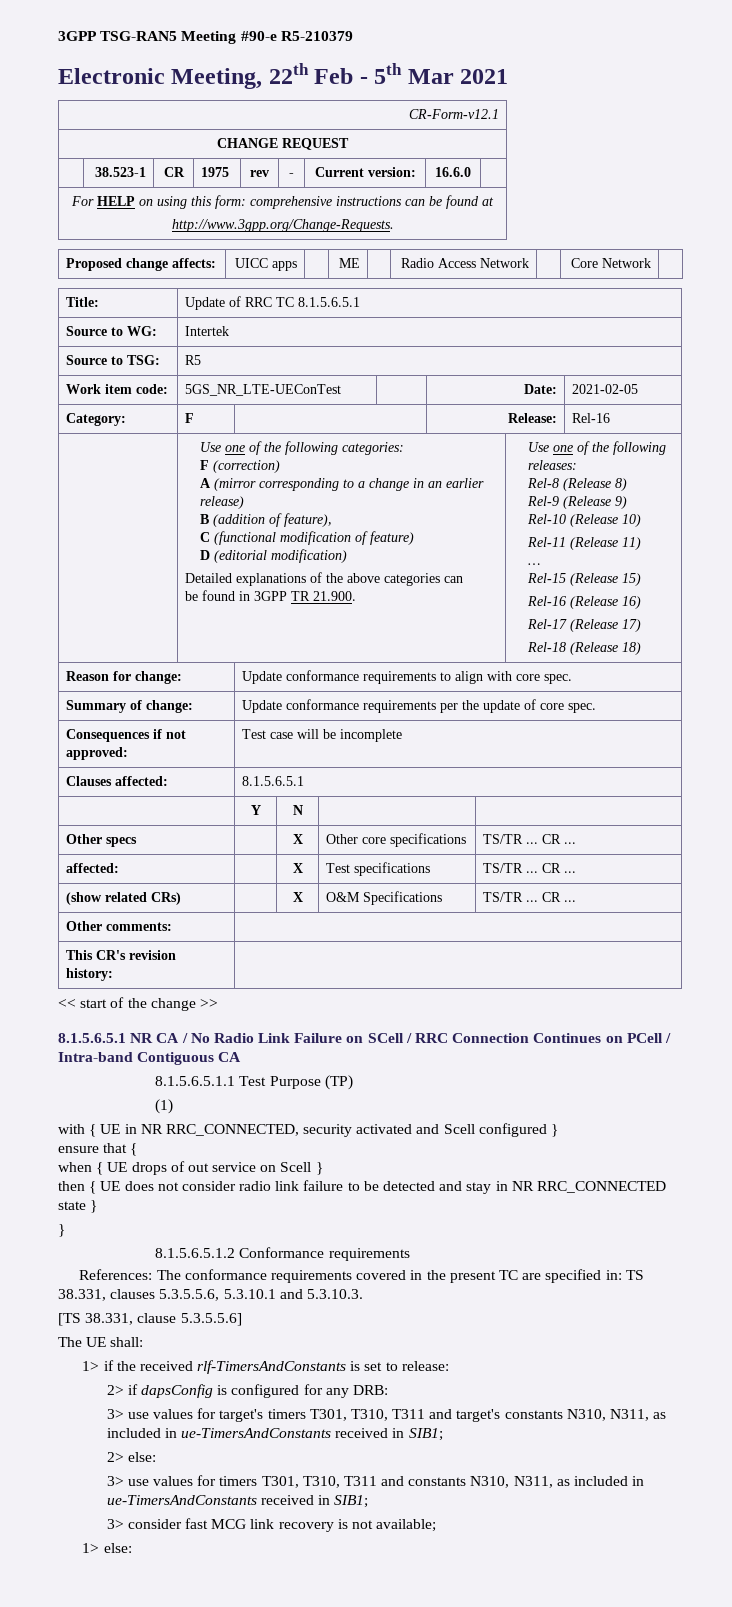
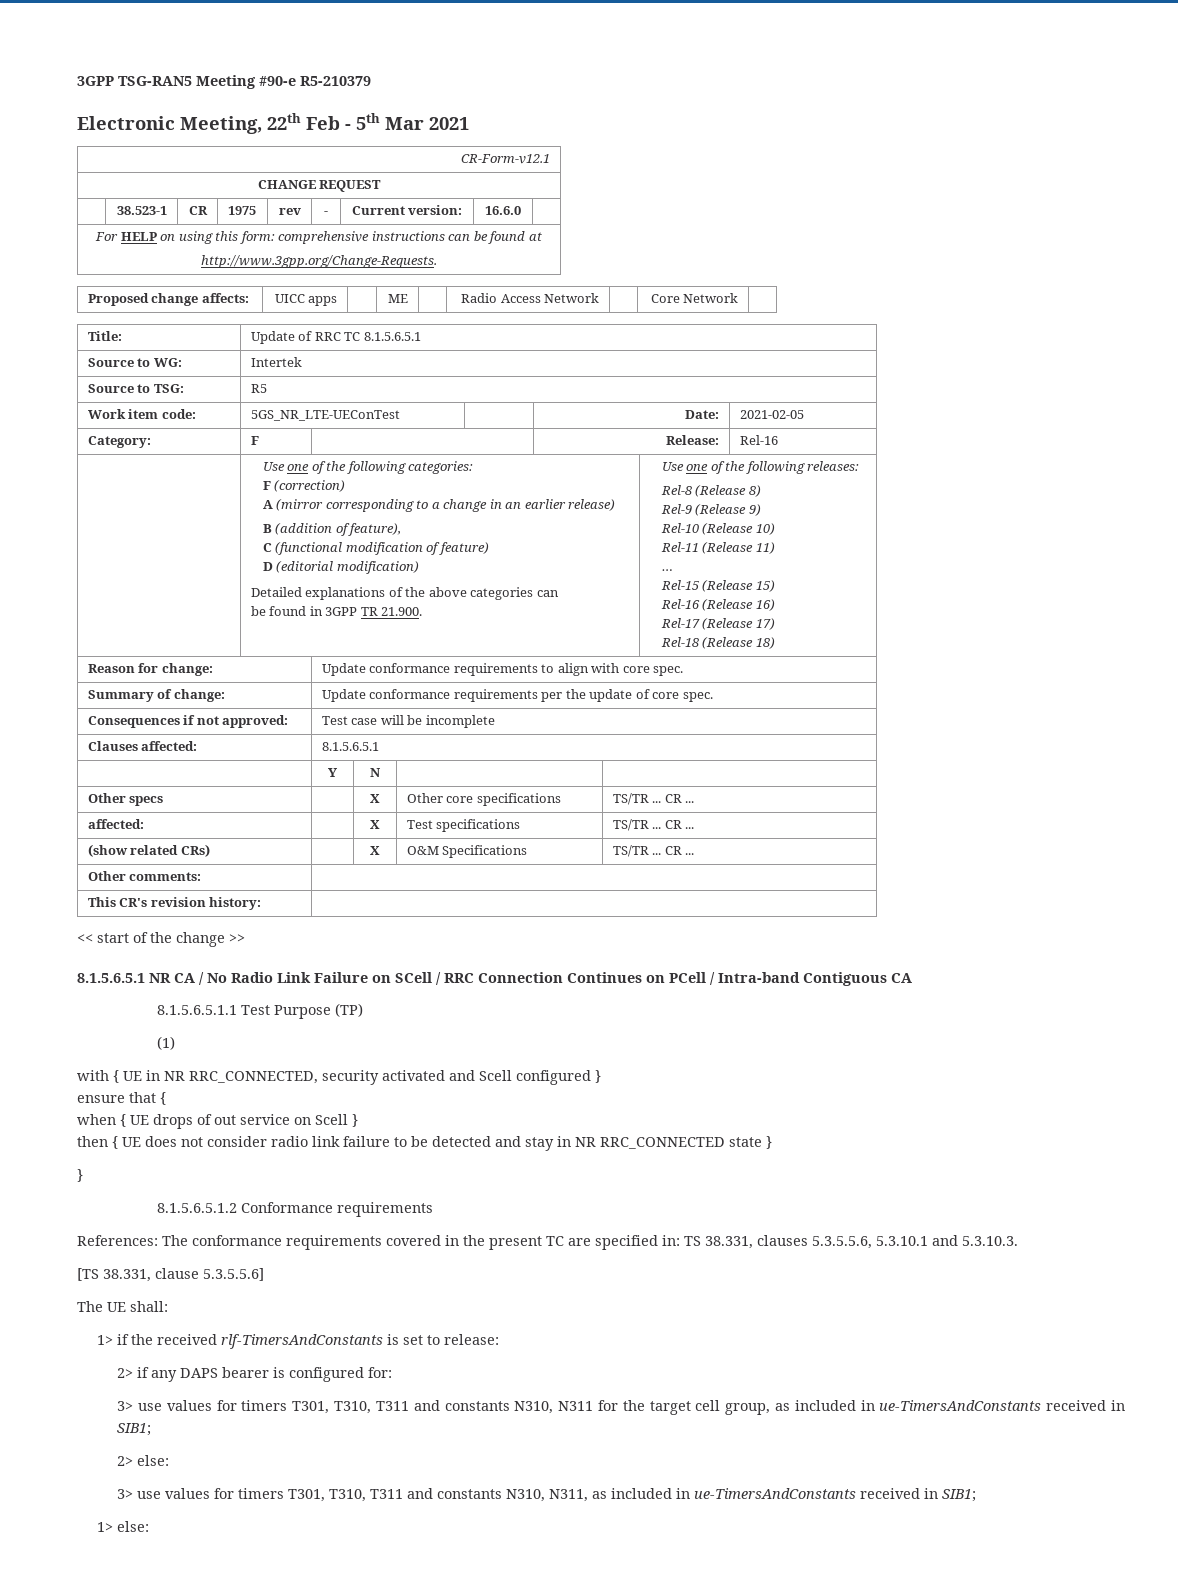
[141,1384,388,1398] [106,1408,650,1422] dapsConfig is configured for any DRB: // 3> use values for target's timers T301, T310, T311 and target's constants N310, N311, -> [151,1367,393,1382] [117,1400,771,1415] any DAPS bearer is configured for: // 3> use values for timers T301, T310, T311 and constants N310, N311 for the target cell group,
[106,1518,437,1532] // 3> consider fast MCG link recovery is not available; -> (977, 1495) none

